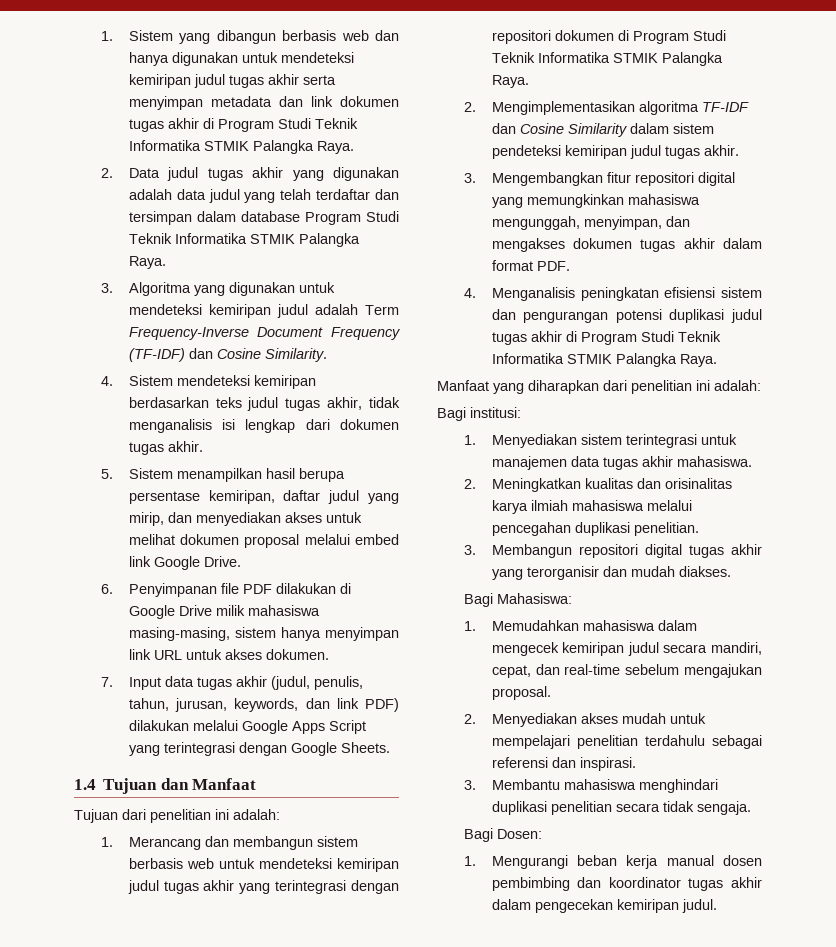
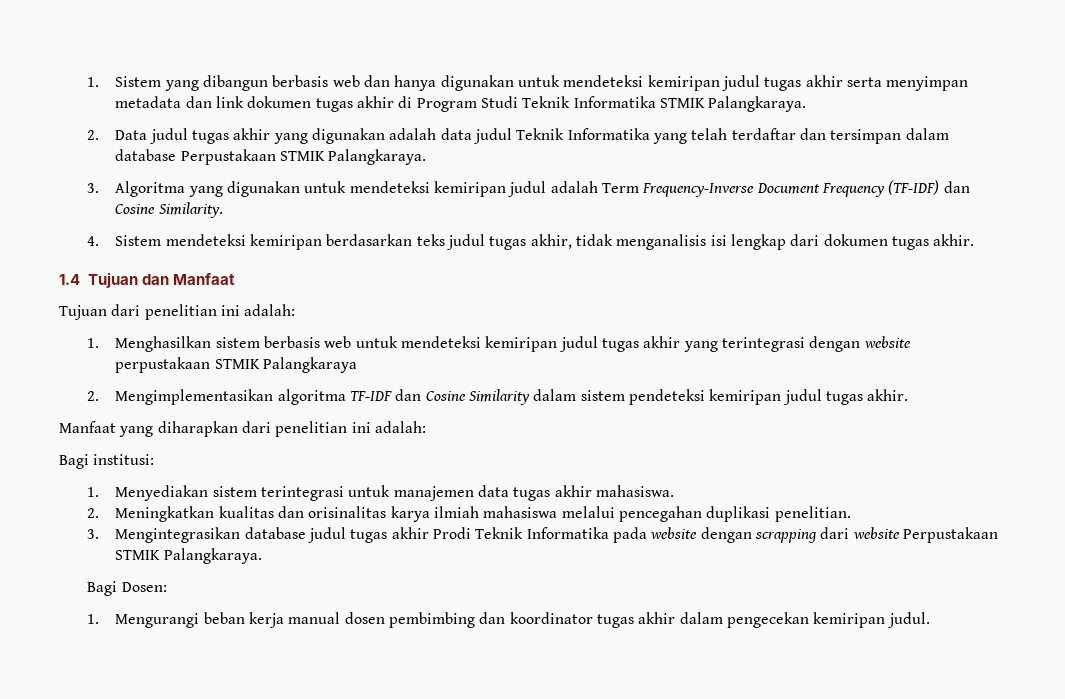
[252,140,354,154] Palangka Raya. -> [708,96,807,112] Palangkaraya.
(240, 196) none -> [516,128,650,140] Teknik Informatika
[304,211,400,225] [128,233,360,247] [128,256,166,269] Program Studi Teknik Informatika STMIK Palangka Raya. -> [180,149,427,165] Perpustakaan STMIK Palangkaraya.
[101,468,345,482] [128,490,400,504] [128,512,362,526] [128,534,400,548] [128,556,241,570] [101,583,351,597] [128,605,320,619] [128,627,399,641] [128,649,329,660] [101,676,363,690] [128,698,400,712] [128,720,366,734] [128,742,390,756] // 5. Sistem menampilkan hasil berupa persentase kemiripan, daftar judul yang mirip, dan menyediakan akses untuk melihat dokumen proposal melalui embed link Google Drive. // 6. Penyimpanan file PDF dilakukan di Google Drive milik mahasiswa masing-masing, sistem hanya menyimpan link URL untuk akses dokumen. // 7. Input data tugas akhir (judul, penulis, tahun, jurusan, keywords, dan link PDF) dilakukan melalui Google Apps Script yang terintegrasi dengan Google Sheets. -> (975, 240) none
[128,836,313,850] Merancang dan membangun -> [115,336,212,352] Menghasilkan
[491,30,726,44] [491,52,723,66] [491,75,529,88] repositori dokumen di Program Studi Teknik Informatika STMIK Palangka Raya. -> [863,336,911,348] [115,357,358,373] website perpustakaan STMIK Palangkaraya
[464,172,735,186] [491,194,700,208] [491,216,690,230] [491,238,762,252] [491,260,570,271] [464,287,762,301] [491,309,762,323] [491,331,721,345] [491,353,717,367] // 3. Mengembangkan fitur repositori digital yang memungkinkan mahasiswa mengunggah, menyimpan, dan mengakses dokumen tugas akhir dalam format PDF. // 4. Menganalisis peningkatan efisiensi sistem dan pengurangan potensi duplikasi judul tugas akhir di Program Studi Teknik Informatika STMIK Palangka Raya. -> (909, 395) none
[491,544,762,558] [491,566,731,580] [464,593,573,607] [464,620,697,631] [491,642,762,656] [491,664,762,678] [491,686,551,700] [464,713,706,727] [491,735,762,749] [491,757,636,771] [464,779,718,793] [491,801,751,815] Membangun repositori digital tugas akhir yang terorganisir dan mudah diakses. // Bagi Mahasiswa: // 1. Memudahkan mahasiswa dalam mengecek kemiripan judul secara mandiri, cepat, dan real-time sebelum mengajukan proposal. // 2. Menyediakan akses mudah untuk mempelajari penelitian terdahulu sebagai referensi dan inspirasi. // 3. Membantu mahasiswa menghindari duplikasi penelitian secara tidak sengaja. -> [115,527,998,543] [115,548,262,564] Mengintegrasikan database judul tugas akhir Prodi Teknik Informatika pada website dengan scrapping dari website Perpustakaan STMIK Palangkaraya.

